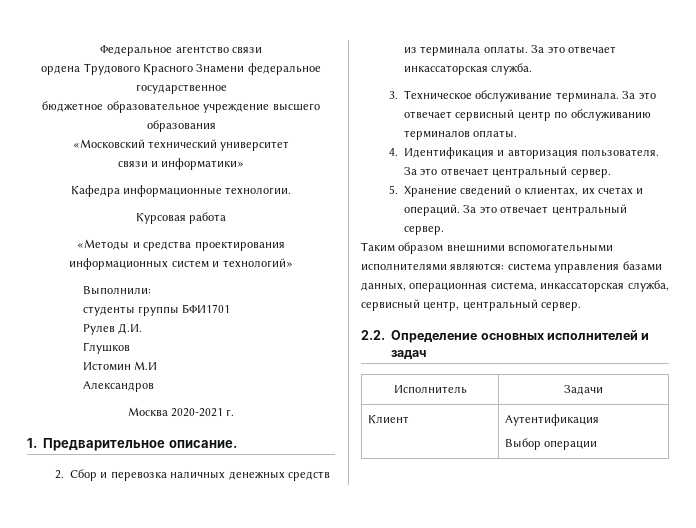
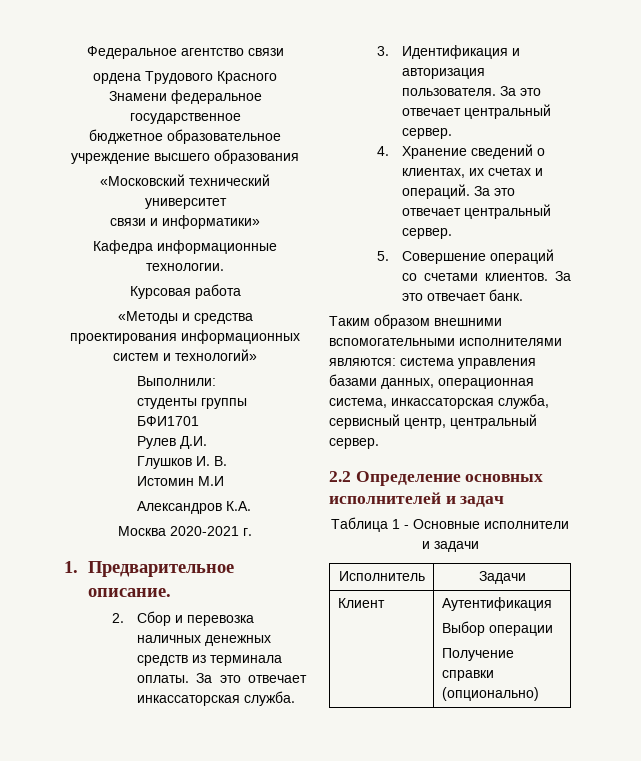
(130, 348) none -> [195,456,227,466] И. В.
(154, 386) none -> [225,501,251,511] К.А.
[404,90,656,102] [404,109,651,121] [404,130,518,140] [388,148,398,156] Техническое обслуживание терминала. За это отвечает сервисный центр по обслуживанию терминалов оплаты. // 4. -> (390, 51) none
[388,185,398,194] 5. -> [377,146,390,156] 4.
(445, 230) none -> [377,249,554,264] [401,271,571,281] [401,289,523,301] // 5. Совершение операций со счетами клиентов. За это отвечает банк.
[361,330,385,340] 2.2. -> [329,471,351,482] 2.2
(428, 354) none -> [331,517,569,532] [421,541,479,552] // Таблица 1 - Основные исполнители и задачи
(598, 445) none -> [441,648,514,661] [441,670,494,681] [441,687,539,701] // Получение справки (опционально)

